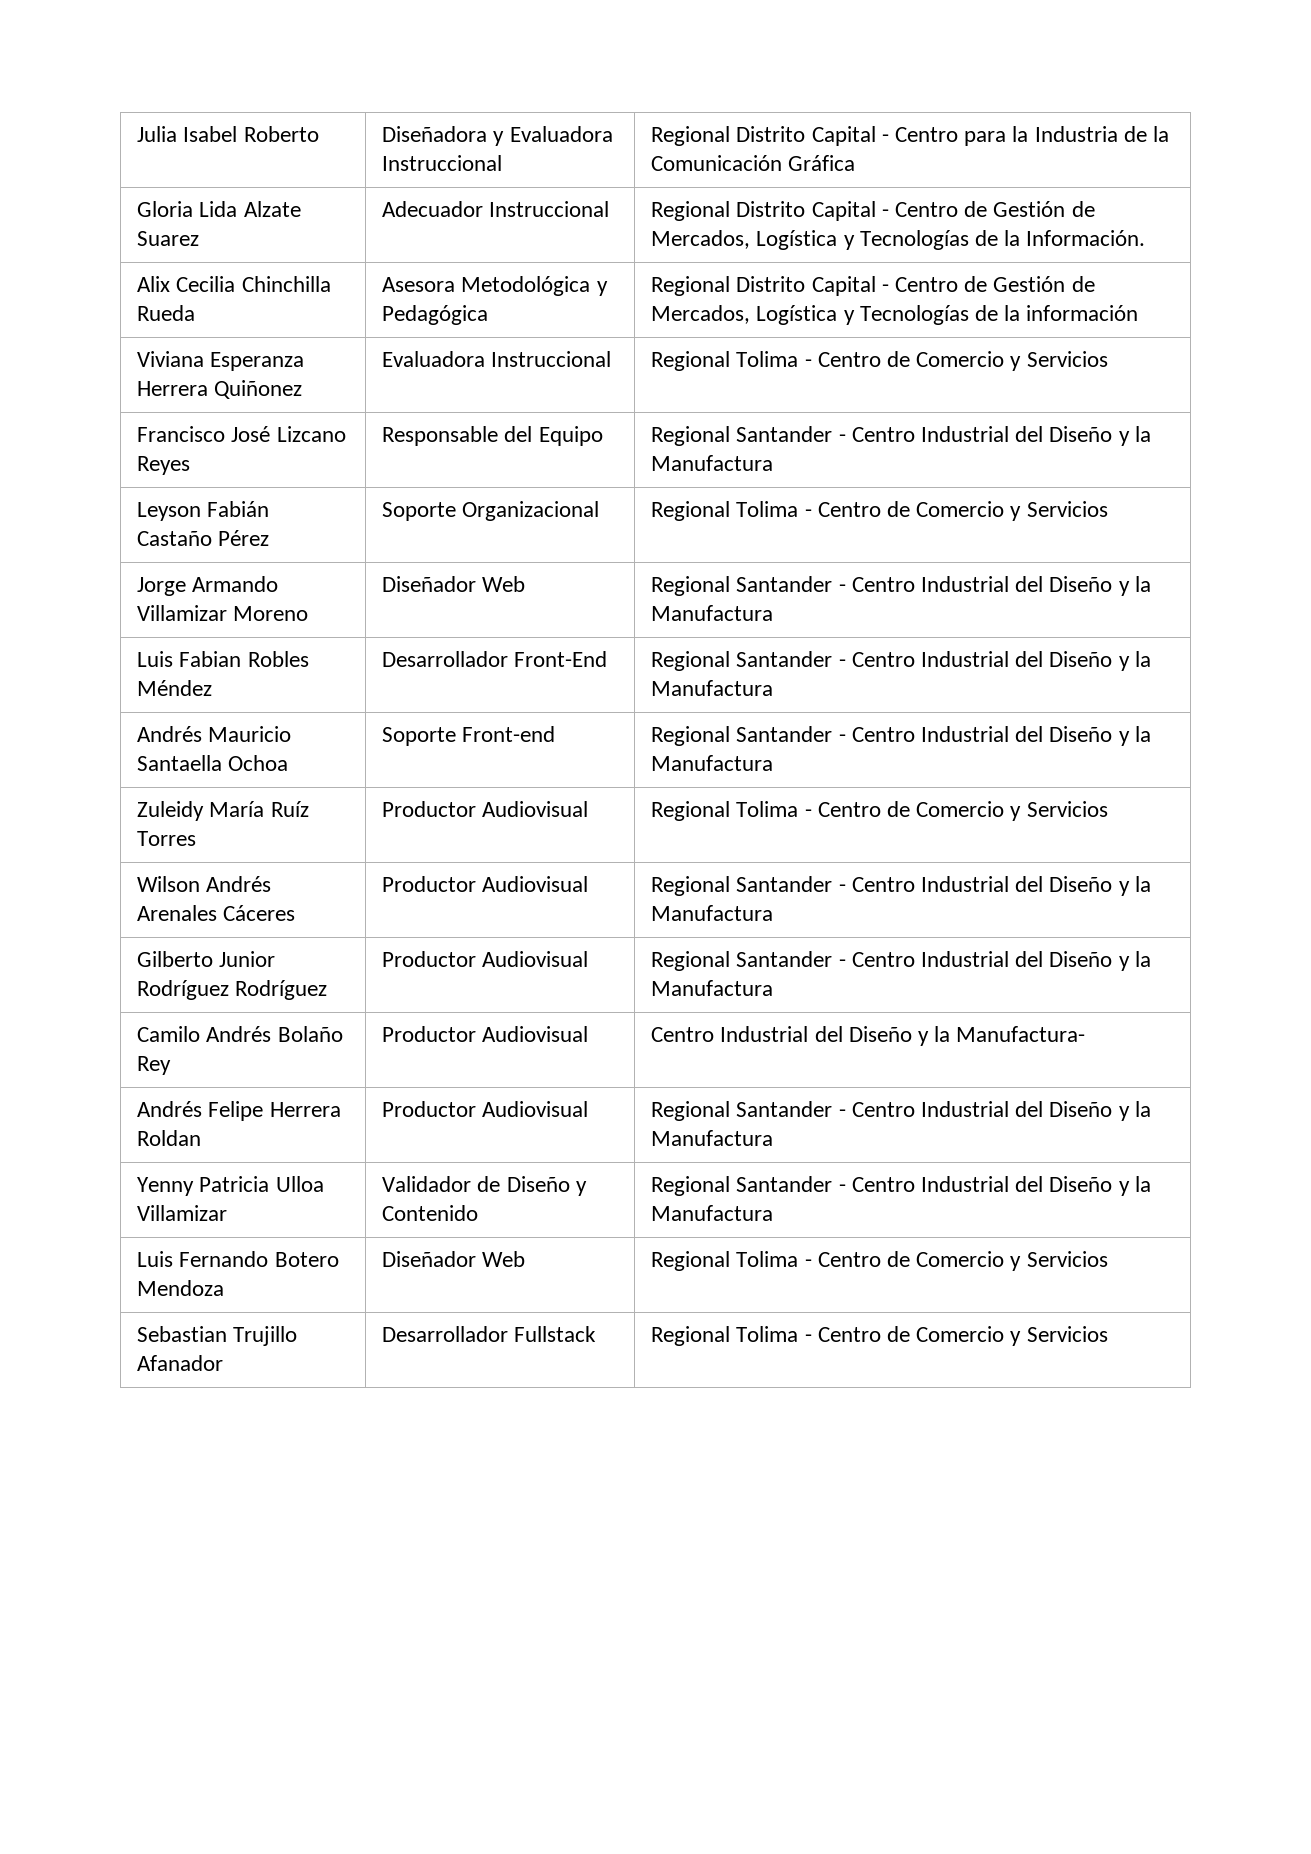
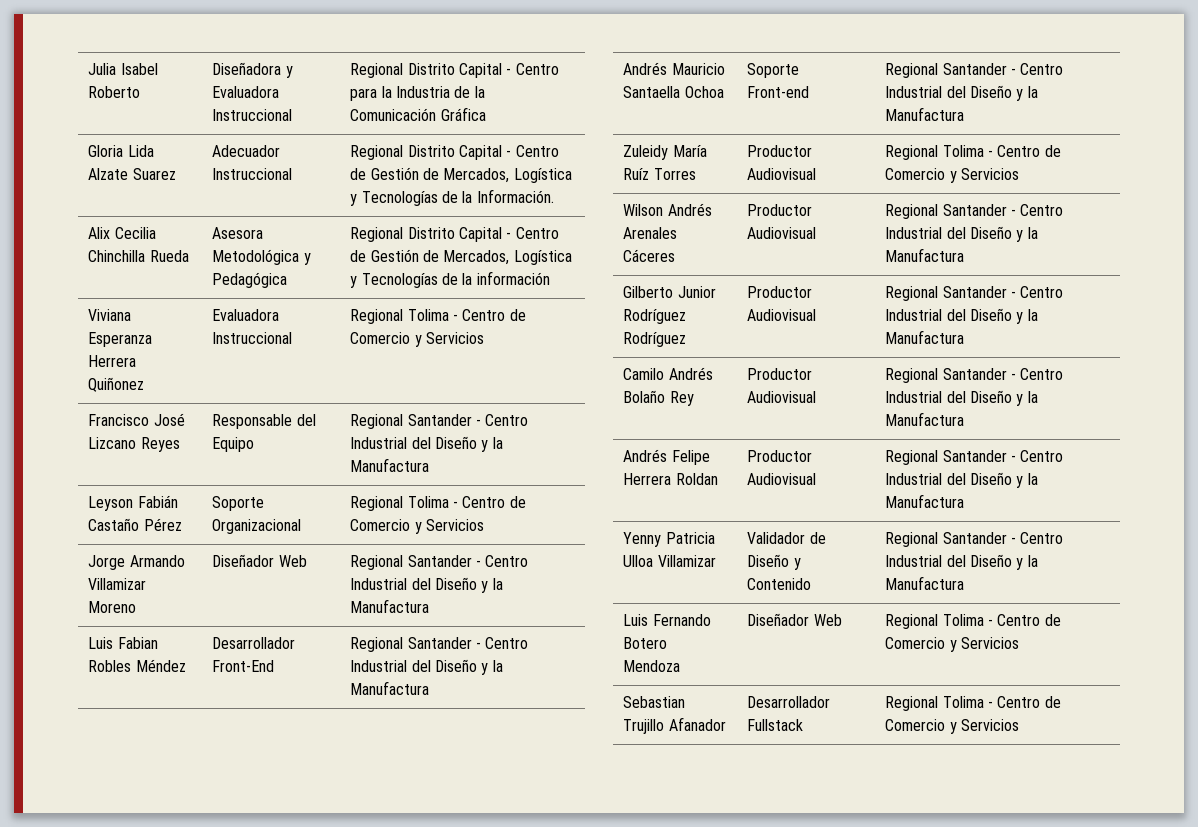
[651,1026,1086,1046] Centro Industrial del Diseño y la Manufactura- -> [885,368,1064,383] [885,390,1038,406] [885,412,965,426] Regional Santander - Centro Industrial del Diseño y la Manufactura

